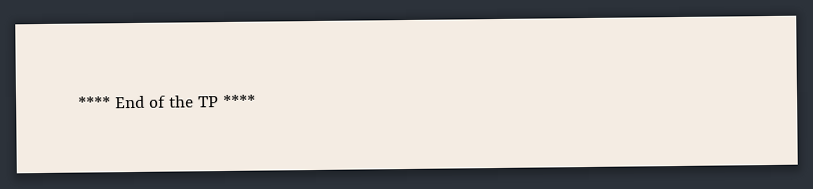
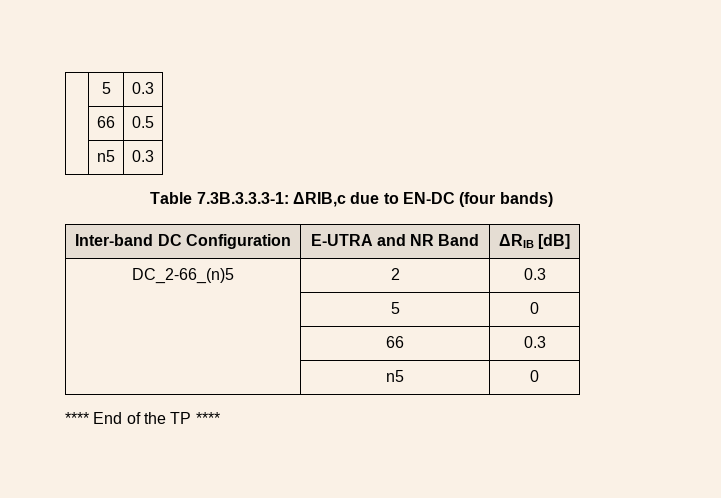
(78, 102) none -> [101,82,111,94] [132,82,154,94] [97,116,115,128] [132,116,154,128] [97,150,115,162] [132,150,154,162] [150,192,553,207] [75,234,291,249] [310,234,480,246] [498,234,571,249] [132,268,234,284] [390,268,400,280] [523,268,546,280] [390,302,400,314] [530,302,539,314] [386,336,405,348] [523,336,546,348] [386,370,405,382] [530,370,539,382] | 5 | 0.3 // | 66 | 0.5 // | n5 | 0.3 // Table 7.3B.3.3.3-1: ΔRIB,c due to EN-DC (four bands) // Inter-band DC Configuration | E-UTRA and NR Band | ΔRIB [dB] // DC_2-66_(n)5 | 2 | 0.3 // | 5 | 0 // | 66 | 0.3 // | n5 | 0 //

